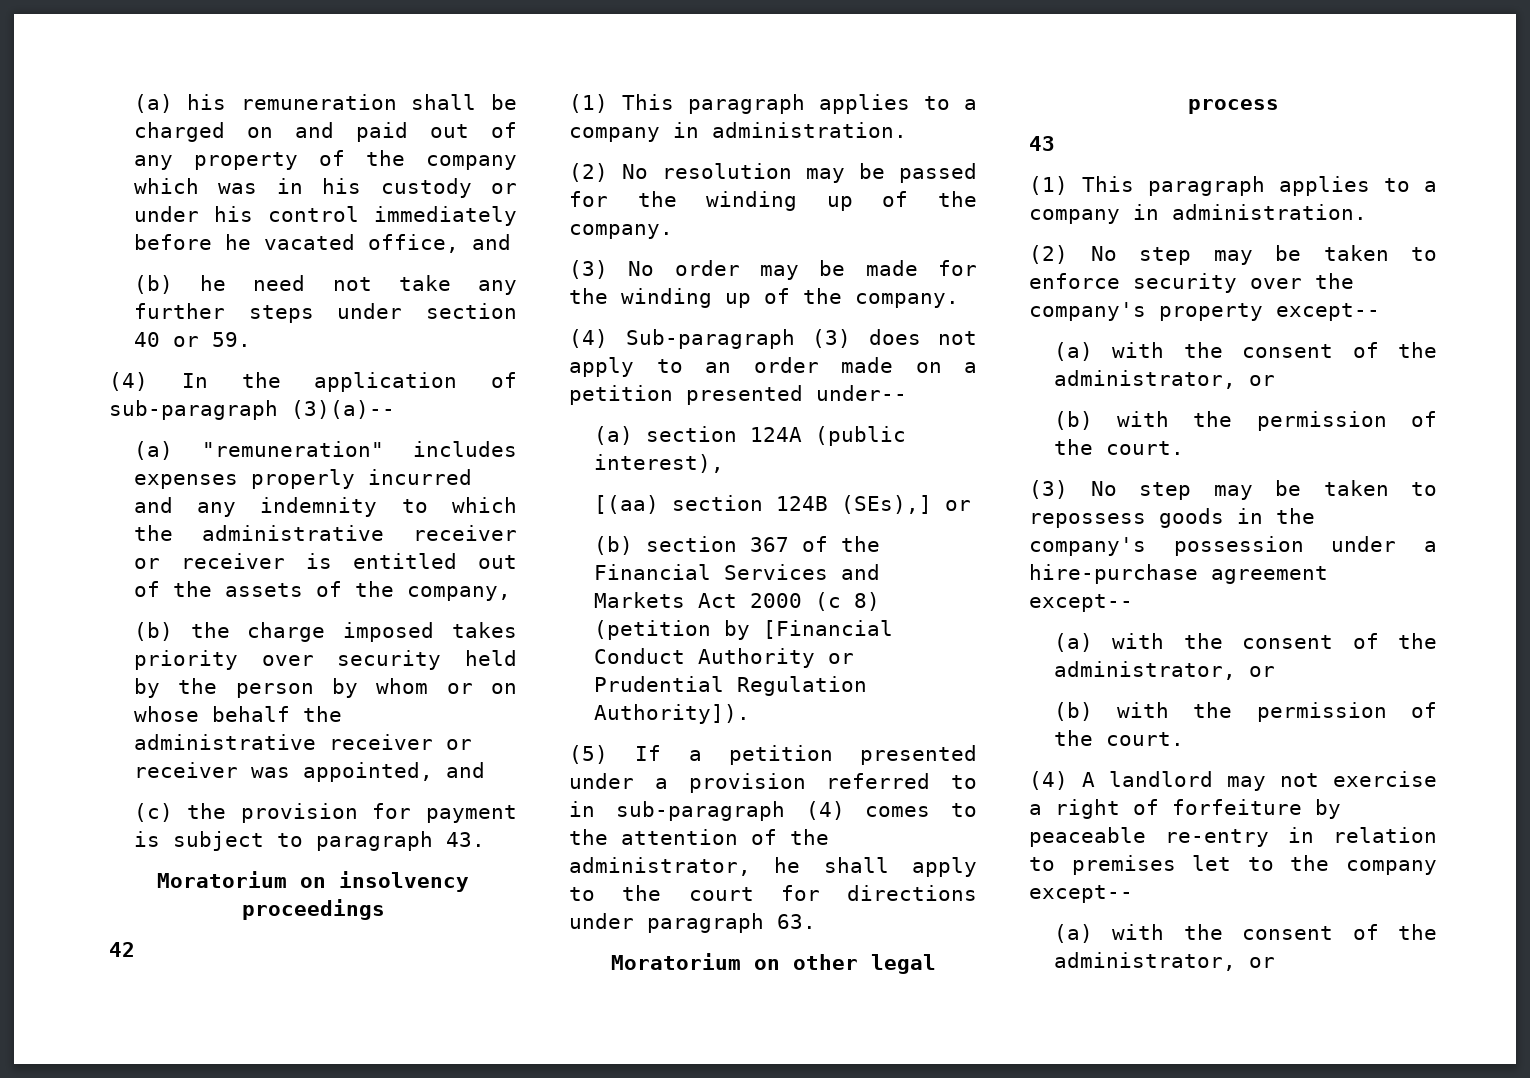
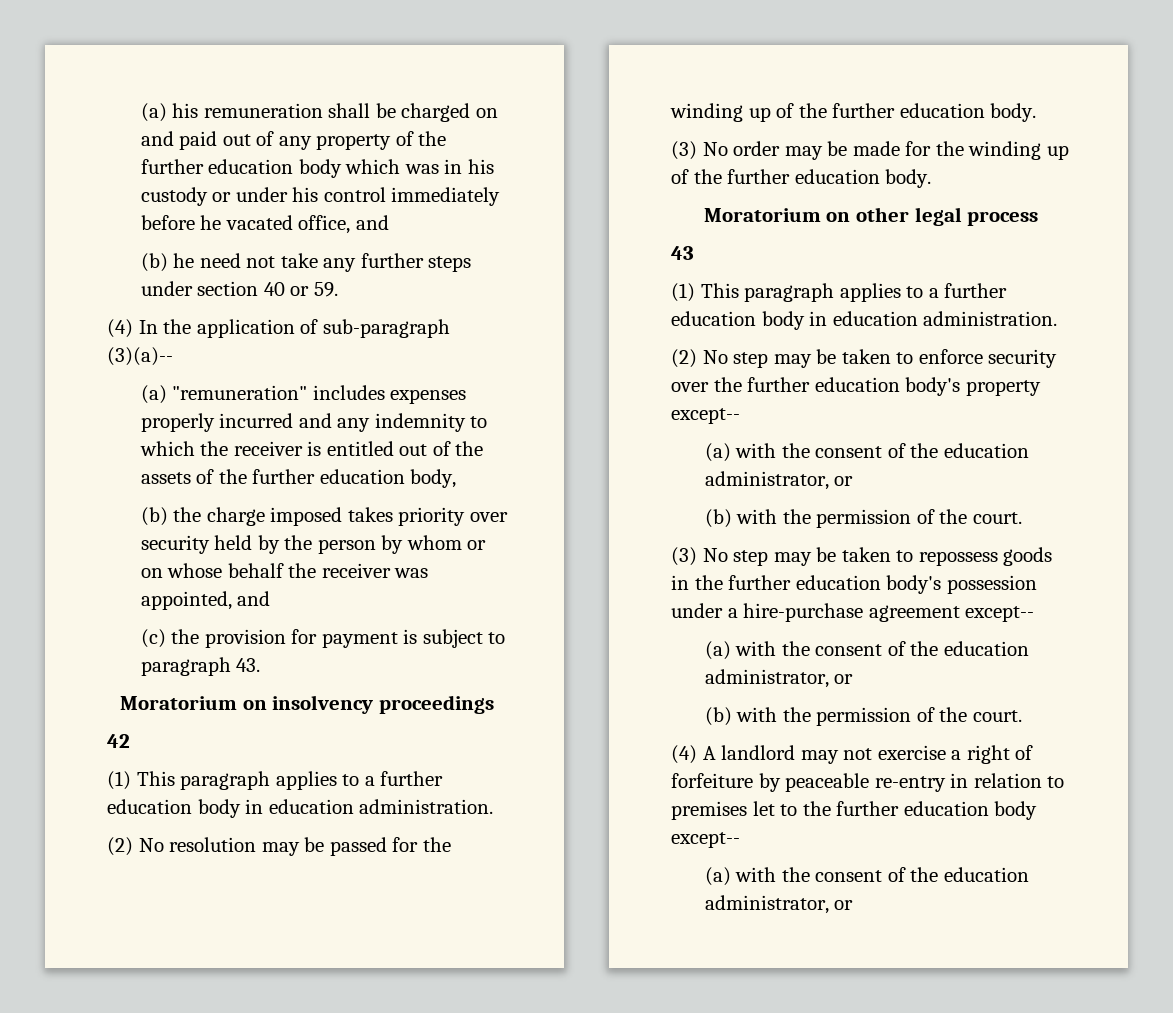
[426,155,517,170] company -> [140,159,342,178] further education body
[201,525,517,541] [133,558,160,569] administrative receiver or -> (229, 448) none
[406,586,511,601] company, -> [252,469,457,488] further education body,
[133,734,472,750] administrative receiver or -> (317, 570) none
[569,122,699,142] company in -> [380,771,444,786] [107,799,354,818] further education body in education
[569,224,673,239] company. -> [832,103,1037,122] further education body.
[855,293,959,308] [569,329,977,349] [569,357,977,377] [569,385,907,405] [593,426,906,446] [593,454,724,473] [593,495,971,514] [593,536,880,555] [593,564,880,580] [593,592,880,611] [593,620,893,640] [593,648,854,668] [593,676,867,696] [593,704,750,724] [569,745,977,765] [569,773,977,793] [569,801,977,821] [569,829,829,845] [569,857,977,877] [569,885,977,901] [569,913,816,933] company. // (4) Sub-paragraph (3) does not apply to an order made on a petition presented under-- // (a) section 124A (public interest), // [(aa) section 124B (SEs),] or // (b) section 367 of the Financial Services and Markets Act 2000 (c 8) (petition by [Financial Conduct Authority or Prudential Regulation Authority]). // (5) If a petition presented under a provision referred to in sub-paragraph (4) comes to the attention of the administrator, he shall apply to the court for directions under paragraph 63. -> [727,169,932,188] further education body.
[1029,204,1159,224] company in -> [944,283,1008,298] [671,311,918,330] further education body in education
[1029,302,1146,321] company's -> [747,377,961,396] further education body's
(1437, 350) none -> [943,443,1029,458] education
[1029,537,1146,556] company's -> [728,575,942,594] further education body's
(1437, 641) none -> [943,641,1029,656] education
[1346,860,1437,875] [1029,885,1133,903] [1053,924,1437,943] company except-- // (a) with the consent of the -> [836,801,1038,820] [671,832,740,848] [704,867,1029,886] further education body except-- // (a) with the consent of the education

